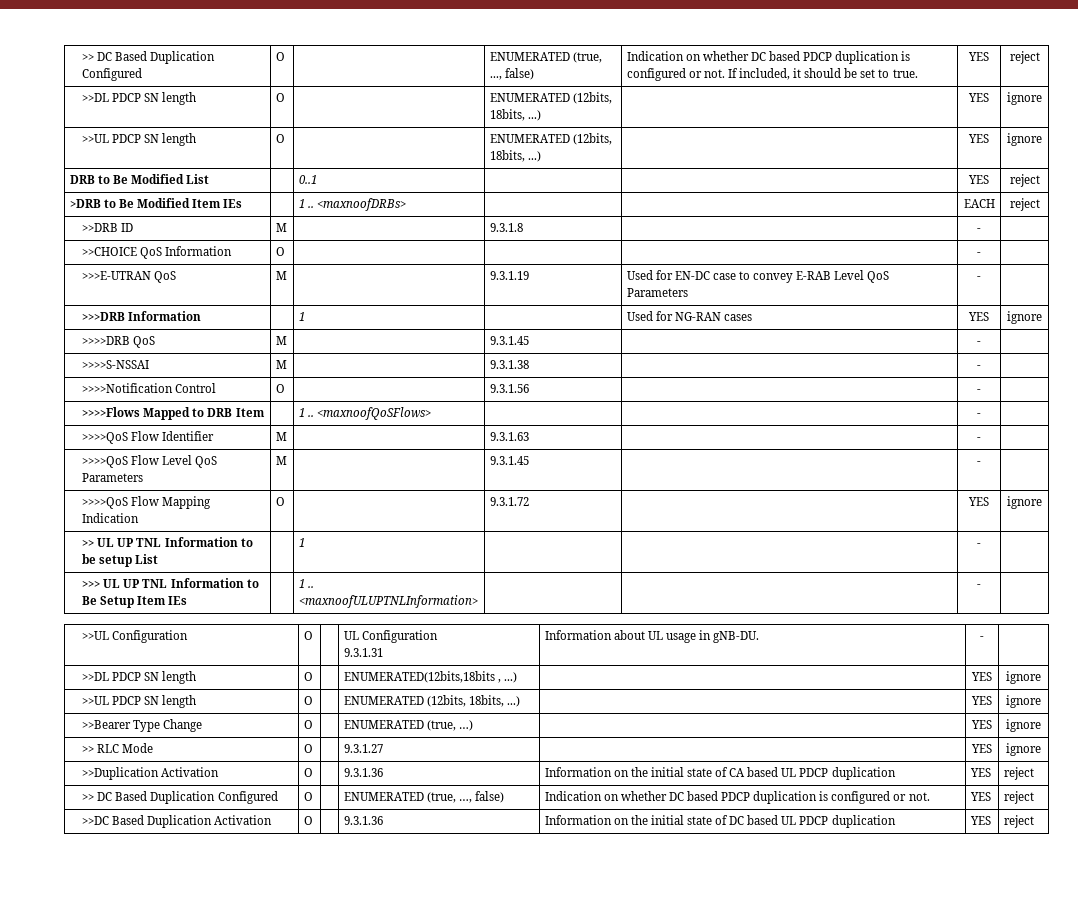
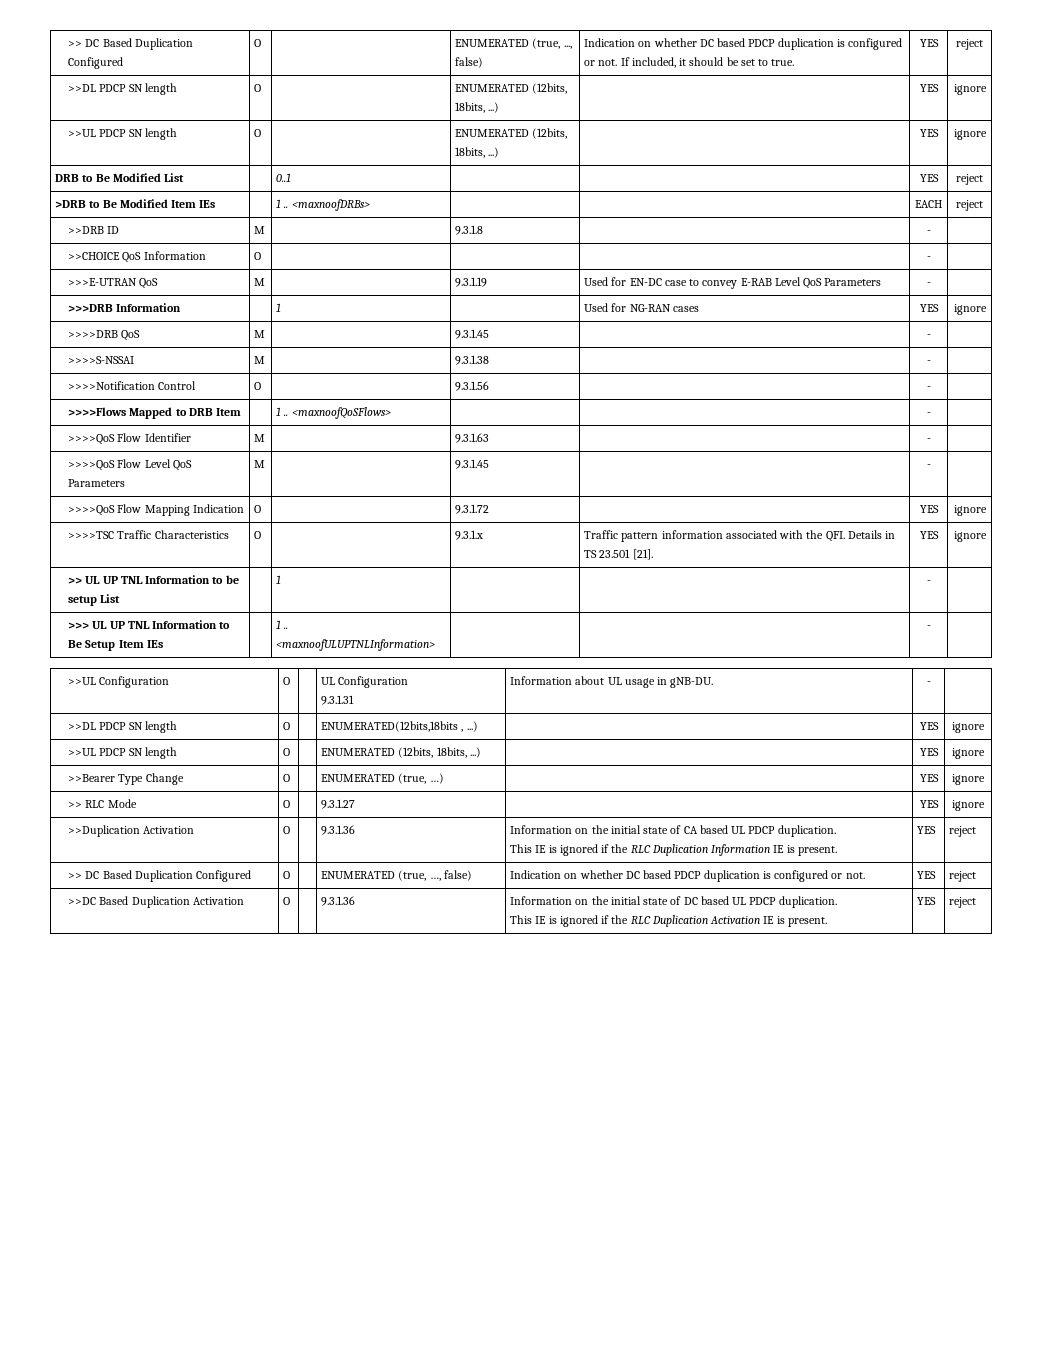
(1042, 502) none -> [68,530,229,539] [254,531,262,539] [455,530,484,540] [584,530,896,542] [584,549,653,560] [919,531,939,539] [953,531,987,542] // >>>>TSC Traffic Characteristics | O | | 9.3.1.x | Traffic pattern information associated with the QFI. Details in TS 23.501 [21]. | YES | ignore
[831,767,896,780] duplication -> [777,825,836,837] [510,844,837,856] duplication. // This IE is ignored if the RLC Duplication Information IE is present.
[831,815,896,828] duplication -> [778,896,837,908] [510,915,827,927] duplication. // This IE is ignored if the RLC Duplication Activation IE is present.

